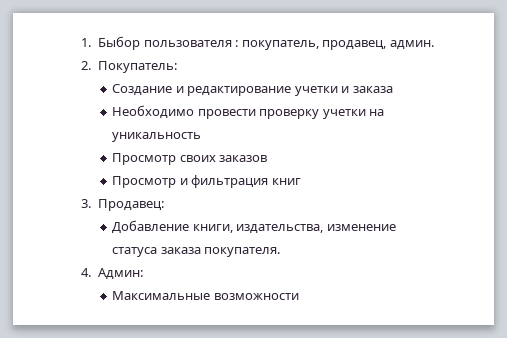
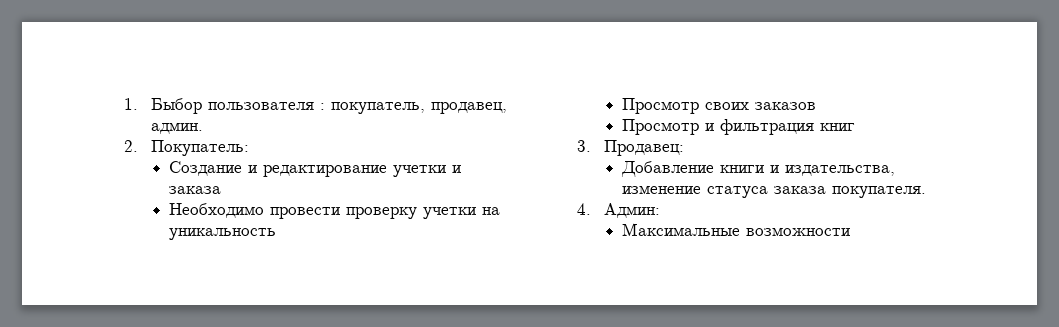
[192,224,233,233] книги, -> [720,165,780,173] книги и

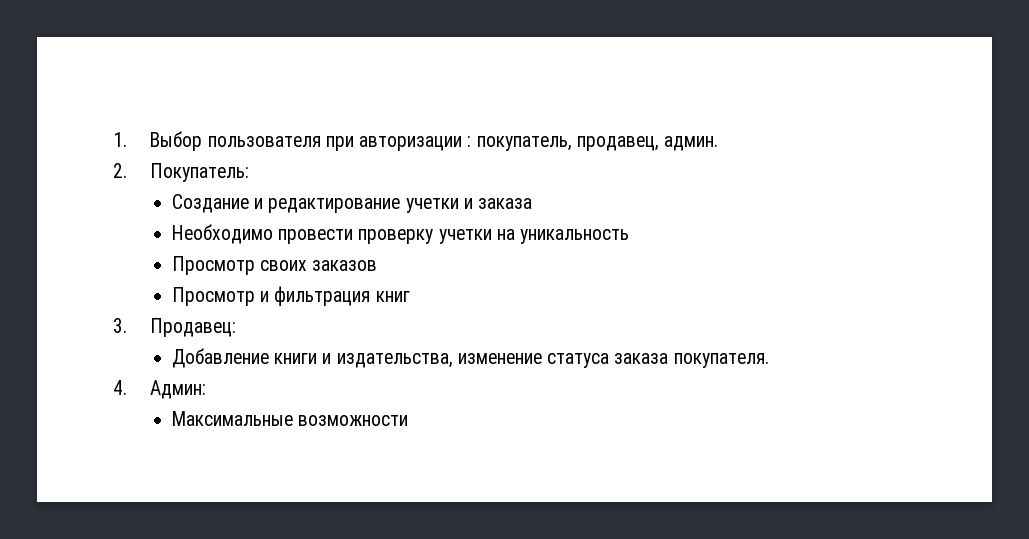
[151,98,315,114] Быбор пользователя -> [150,131,463,151] Выбор пользователя при авторизации

